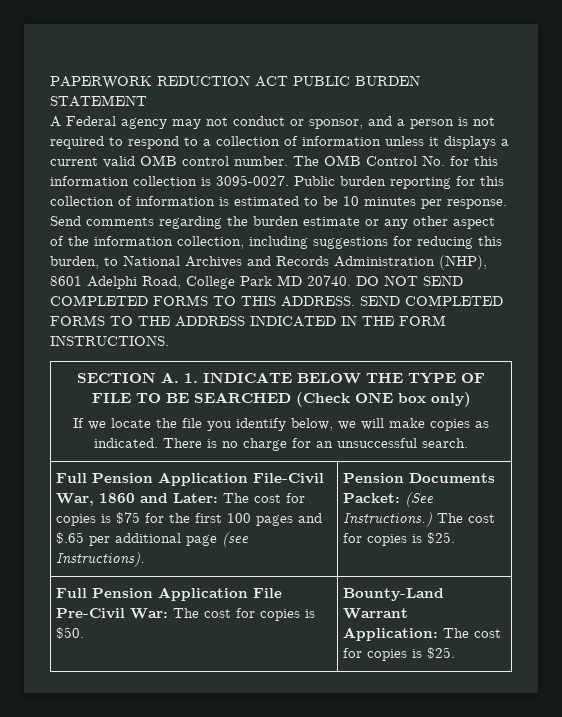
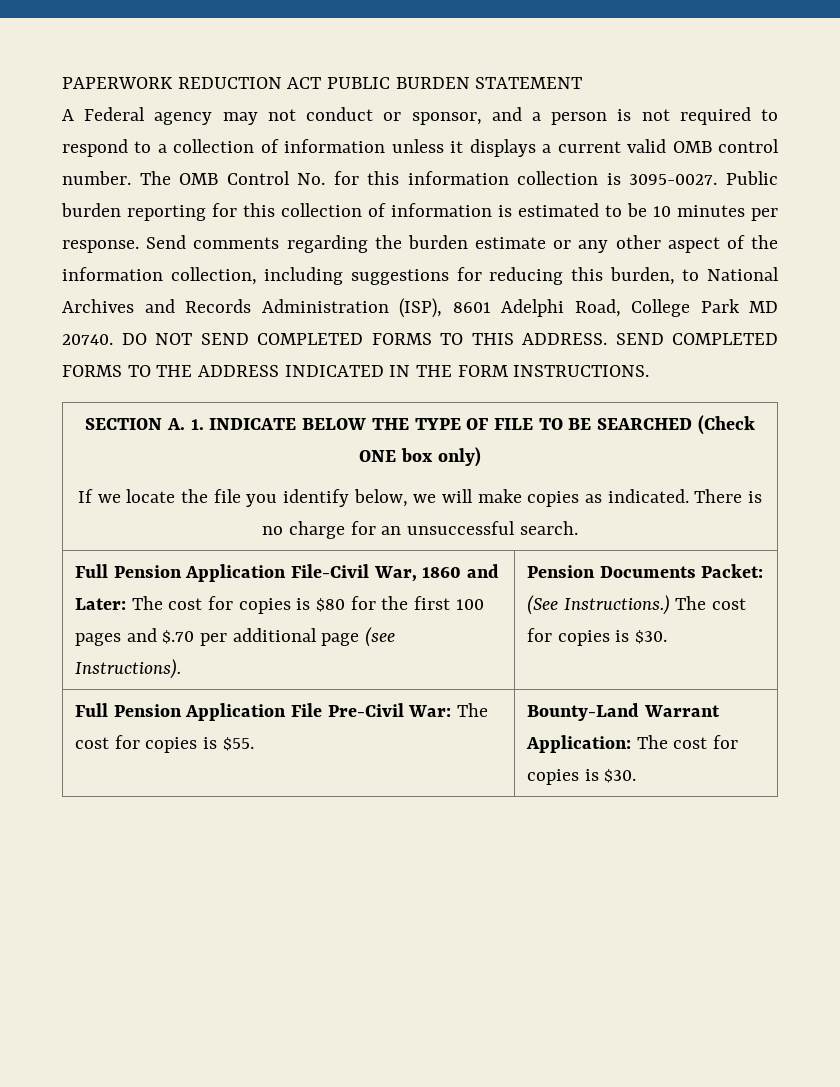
[439,255,487,270] (NHP), -> [399,298,442,318] (ISP),
[116,512,141,524] $75 -> [315,598,345,612] $80
[56,532,85,544] $.65 -> [162,630,195,644] $.70
[427,532,456,544] $25. -> [634,630,667,644] $30.
[56,627,85,639] $50. -> [222,737,254,751] $55.
[427,647,456,659] $25. -> [604,769,637,783] $30.

